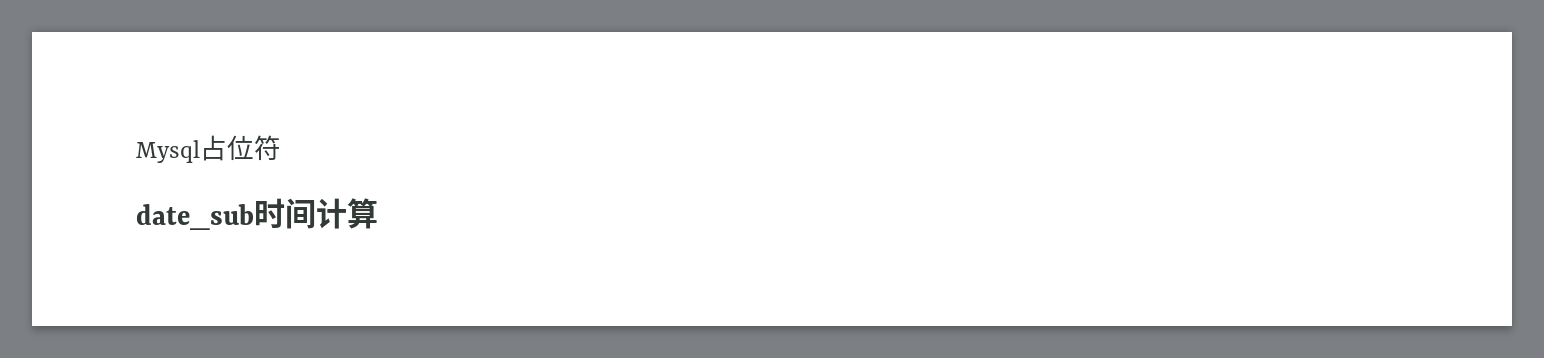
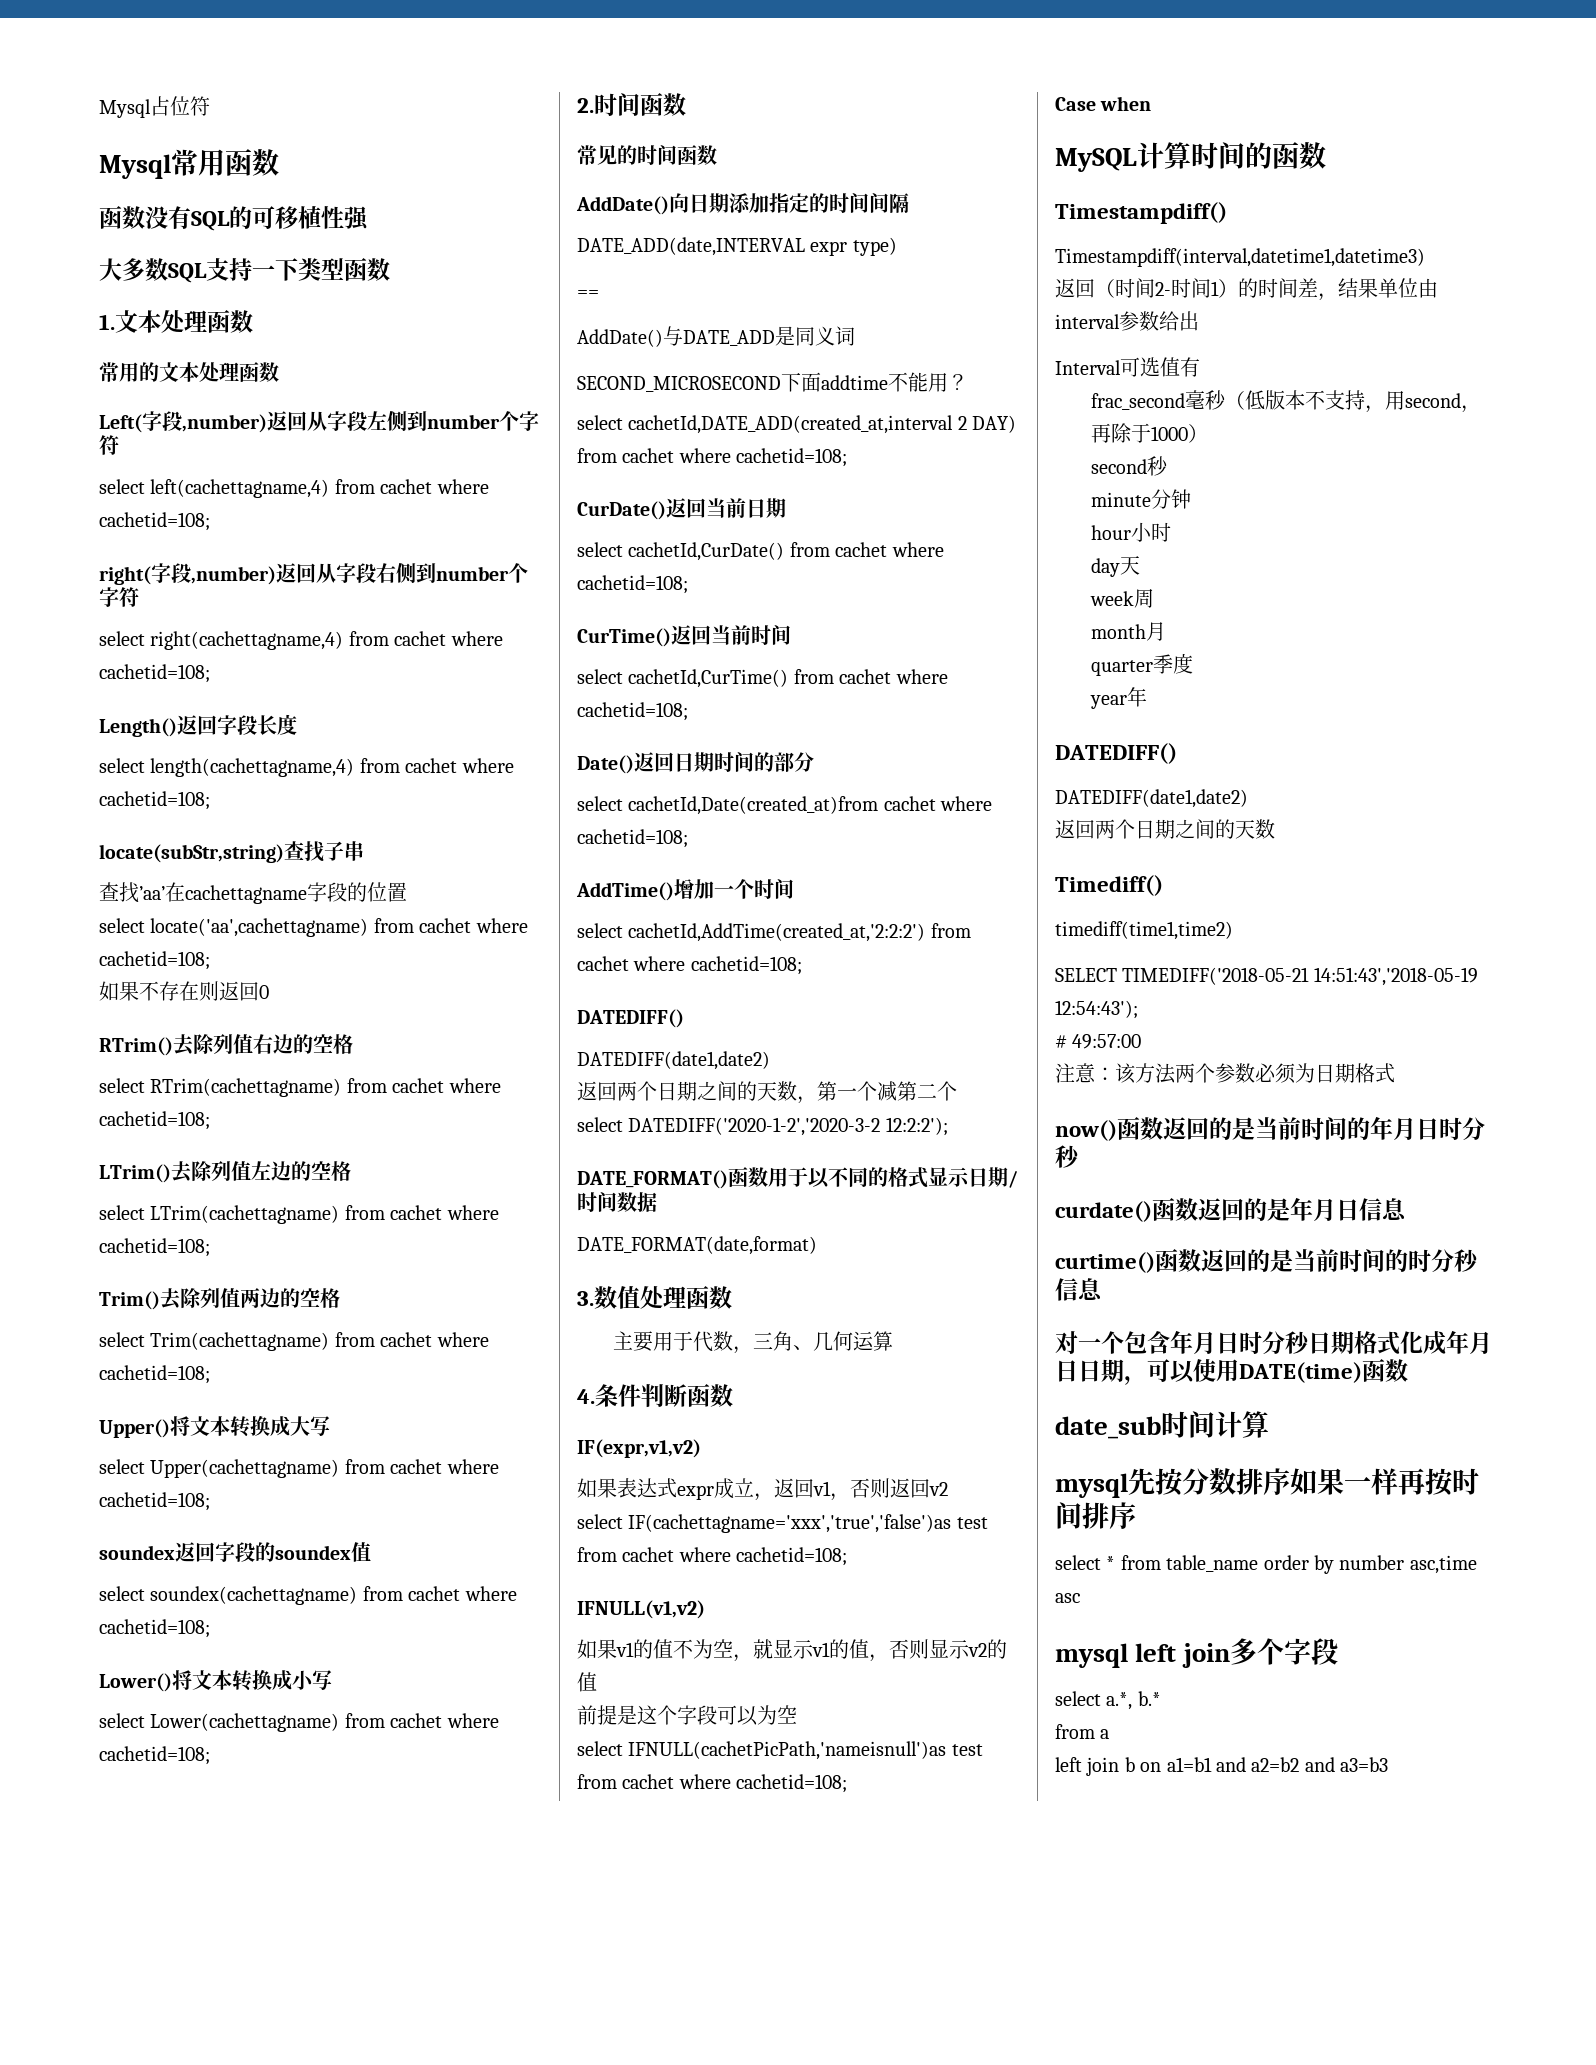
[136,198,378,230] date_sub时间计算 -> [99,149,279,179] [99,206,369,231] [99,258,390,283] [99,310,253,333] [99,362,279,382] [99,410,539,433] [99,435,119,455] [99,479,489,498] [99,512,210,531] [99,562,528,585] [99,587,139,607] [99,631,503,650] [99,664,210,683] [99,714,297,737] [99,758,514,777] [99,791,210,810] [99,841,364,863] [99,882,407,904] [99,918,528,937] [99,951,210,970] [99,981,269,1001] [99,1034,353,1056] [99,1078,501,1097] [99,1111,210,1130] [99,1161,351,1183] [99,1205,499,1224] [99,1238,210,1257] [99,1288,340,1310] [99,1332,489,1351] [99,1365,210,1384] [99,1415,330,1438] [99,1459,499,1478] [99,1492,210,1511] [99,1542,371,1562] [99,1586,517,1605] [99,1619,210,1638] [99,1669,332,1692] [99,1713,499,1732] [99,1746,210,1765] [577,93,686,116] [577,145,717,165] [576,193,909,215] [577,237,897,256] [577,290,599,298] [577,326,855,347] [577,372,968,392] [577,415,1017,434] [577,448,848,467] [577,498,786,520] [577,542,944,561] [577,575,688,594] [577,625,791,647] [577,669,948,688] [577,702,688,721] [577,752,814,774] [577,796,993,815] [577,829,688,848] [576,879,794,901] [577,923,971,942] [577,956,802,975] [577,1009,684,1028] [577,1051,770,1070] [577,1081,957,1104] [577,1117,948,1136] [577,1167,1018,1189] [577,1192,657,1212] [577,1236,817,1255] [577,1286,732,1309] [613,1331,894,1354] [577,1384,733,1408] [577,1439,701,1458] [577,1478,948,1501] [577,1514,988,1533] [577,1547,848,1566] [577,1600,705,1619] [577,1639,1007,1662] [577,1672,597,1692] [577,1705,797,1726] [577,1741,983,1760] [577,1774,848,1793] [1055,96,1152,111] [1055,142,1326,172] [1055,202,1227,224] [1055,248,1425,267] [1055,278,1438,301] [1055,311,1199,331] [1055,357,1200,377] [1091,390,1482,413] [1091,423,1209,443] [1091,456,1169,476] [1091,489,1192,509] [1091,522,1172,542] [1091,556,1141,577] [1090,589,1155,608] [1091,622,1167,641] [1091,653,1194,676] [1090,687,1148,709] [1055,743,1177,764] [1055,789,1248,808] [1055,819,1275,839] [1055,875,1163,896] [1055,921,1233,940] [1055,967,1478,986] [1055,1000,1138,1019] [1055,1034,1142,1049] [1055,1063,1395,1084] [1055,1116,1485,1141] [1055,1145,1080,1168] [1055,1197,1407,1222] [1055,1249,1479,1273] [1055,1278,1103,1301] [1055,1330,1492,1355] [1055,1359,1408,1385] [1055,1411,1269,1439] [1055,1468,1479,1498] [1055,1502,1136,1529] [1055,1555,1477,1574] [1055,1593,1080,1603] [1055,1638,1338,1668] [1055,1691,1161,1710] [1055,1724,1110,1739] [1055,1757,1389,1776] Mysql常用函数 // 函数没有SQL的可移植性强 // 大多数SQL支持一下类型函数 // 1.文本处理函数 // 常用的文本处理函数 // Left(字段,number)返回从字段左侧到number个字符 // select left(cachettagname,4) from cachet where cachetid=108; // right(字段,number)返回从字段右侧到number个字符 // select right(cachettagname,4) from cachet where cachetid=108; // Length()返回字段长度 // select length(cachettagname,4) from cachet where cachetid=108; // locate(subStr,string)查找子串 // 查找’aa’在cachettagname字段的位置 // select locate('aa',cachettagname) from cachet where cachetid=108; // 如果不存在则返回0 // RTrim()去除列值右边的空格 // select RTrim(cachettagname) from cachet where cachetid=108; // LTrim()去除列值左边的空格 // select LTrim(cachettagname) from cachet where cachetid=108; // Trim()去除列值两边的空格 // select Trim(cachettagname) from cachet where cachetid=108; // Upper()将文本转换成大写 // select Upper(cachettagname) from cachet where cachetid=108; // soundex返回字段的soundex值 // select soundex(cachettagname) from cachet where cachetid=108; // Lower()将文本转换成小写 // select Lower(cachettagname) from cachet where cachetid=108; // 2.时间函数 // 常见的时间函数 // AddDate()向日期添加指定的时间间隔 // DATE_ADD(date,INTERVAL expr type) // == // AddDate()与DATE_ADD是同义词 // SECOND_MICROSECOND下面addtime不能用？ // select cachetId,DATE_ADD(created_at,interval 2 DAY) from cachet where cachetid=108; // CurDate()返回当前日期 // select cachetId,CurDate() from cachet where cachetid=108; // CurTime()返回当前时间 // select cachetId,CurTime() from cachet where cachetid=108; // Date()返回日期时间的部分 // select cachetId,Date(created_at)from cachet where cachetid=108; // AddTime()增加一个时间 // select cachetId,AddTime(created_at,'2:2:2') from cachet where cachetid=108; // DATEDIFF() // DATEDIFF(date1,date2) // 返回两个日期之间的天数，第一个减第二个 // select DATEDIFF('2020-1-2','2020-3-2 12:2:2'); // DATE_FORMAT()函数用于以不同的格式显示日期/时间数据 // DATE_FORMAT(date,format) // 3.数值处理函数 // 主要用于代数，三角、几何运算 // 4.条件判断函数 // IF(expr,v1,v2) // 如果表达式expr成立，返回v1，否则返回v2 // select IF(cachettagname='xxx','true','false')as test from cachet where cachetid=108; // IFNULL(v1,v2) // 如果v1的值不为空，就显示v1的值，否则显示v2的值 // 前提是这个字段可以为空 // select IFNULL(cachetPicPath,'nameisnull')as test from cachet where cachetid=108; // Case when // MySQL计算时间的函数 // Timestampdiff() // Timestampdiff(interval,datetime1,datetime3) // 返回（时间2-时间1）的时间差，结果单位由interval参数给出 // Interval可选值有 // frac_second毫秒（低版本不支持，用second，再除于1000） // second秒 // minute分钟 // hour小时 // day天 // week周 // month月 // quarter季度 // year年 // DATEDIFF() // DATEDIFF(date1,date2) // 返回两个日期之间的天数 // Timediff() // timediff(time1,time2) // SELECT TIMEDIFF('2018-05-21 14:51:43','2018-05-19 12:54:43'); // # 49:57:00 // 注意：该方法两个参数必须为日期格式 // now()函数返回的是当前时间的年月日时分秒 // curdate()函数返回的是年月日信息 // curtime()函数返回的是当前时间的时分秒信息 // 对一个包含年月日时分秒日期格式化成年月日日期，可以使用DATE(time)函数 // date_sub时间计算 // mysql先按分数排序如果一样再按时间排序 // select * from table_name order by number asc,time asc // mysql left join多个字段 // select a.*, b.* // from a // left join b on a1=b1 and a2=b2 and a3=b3

